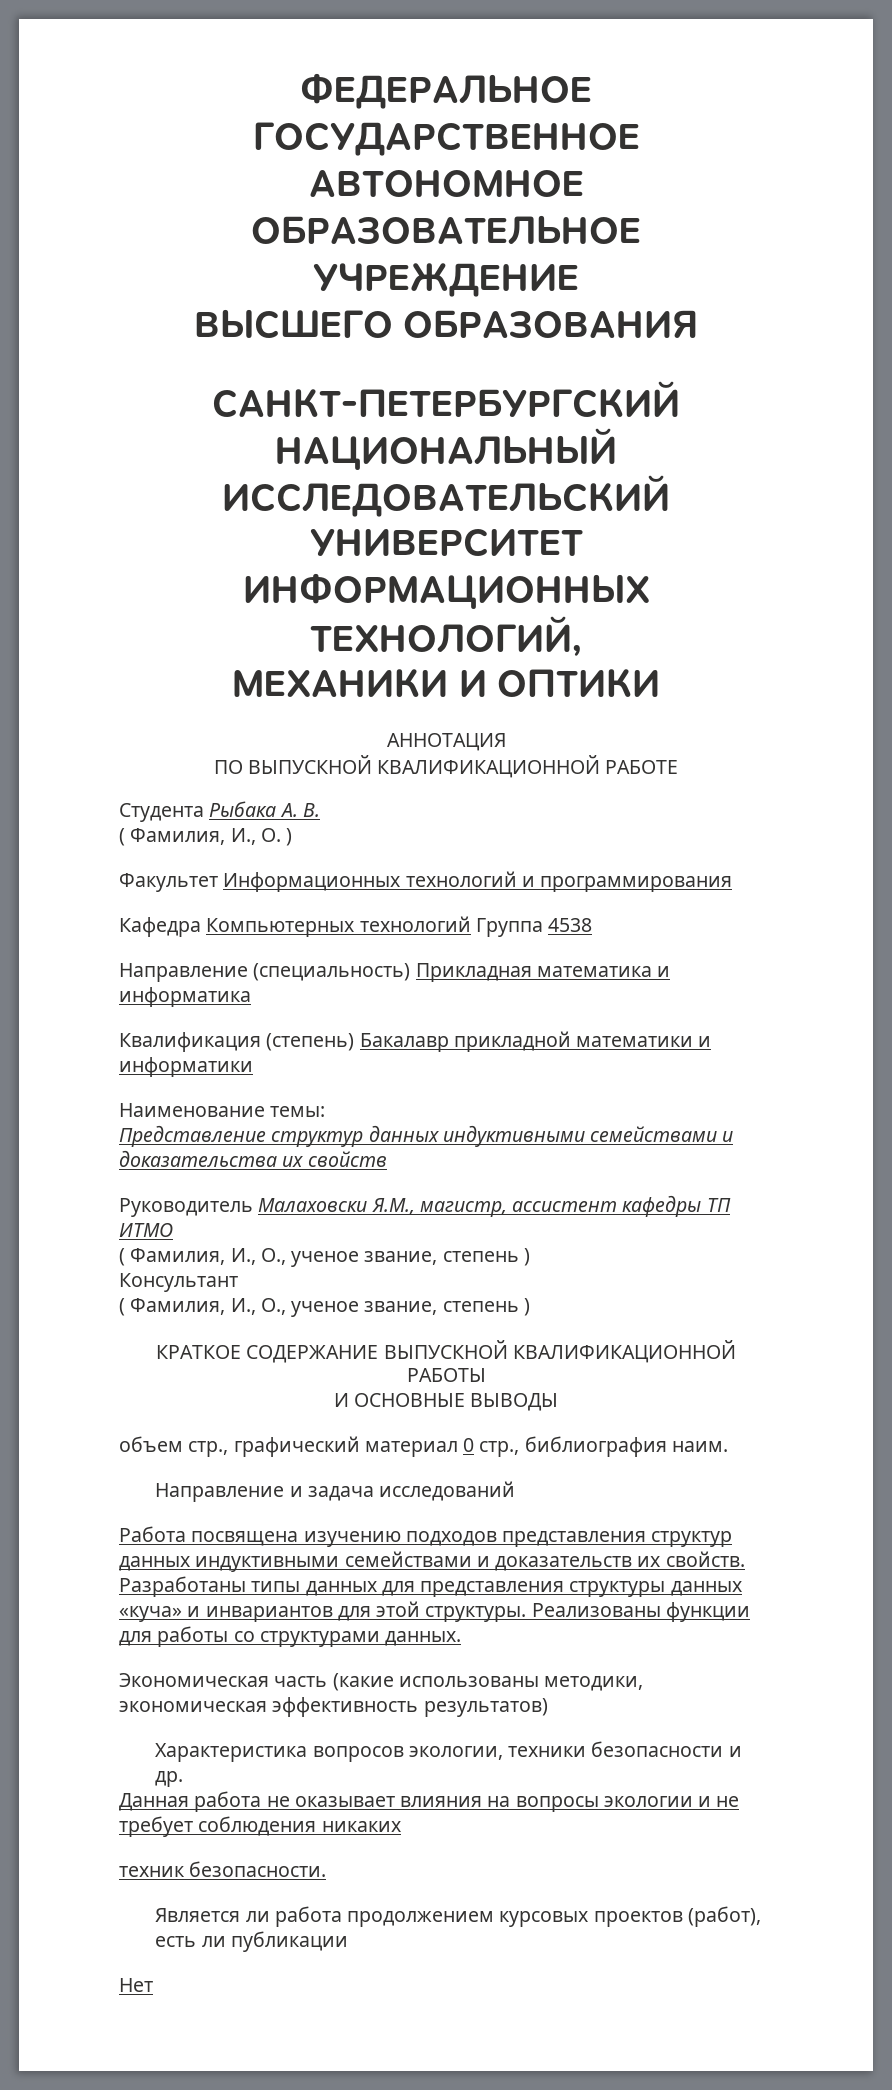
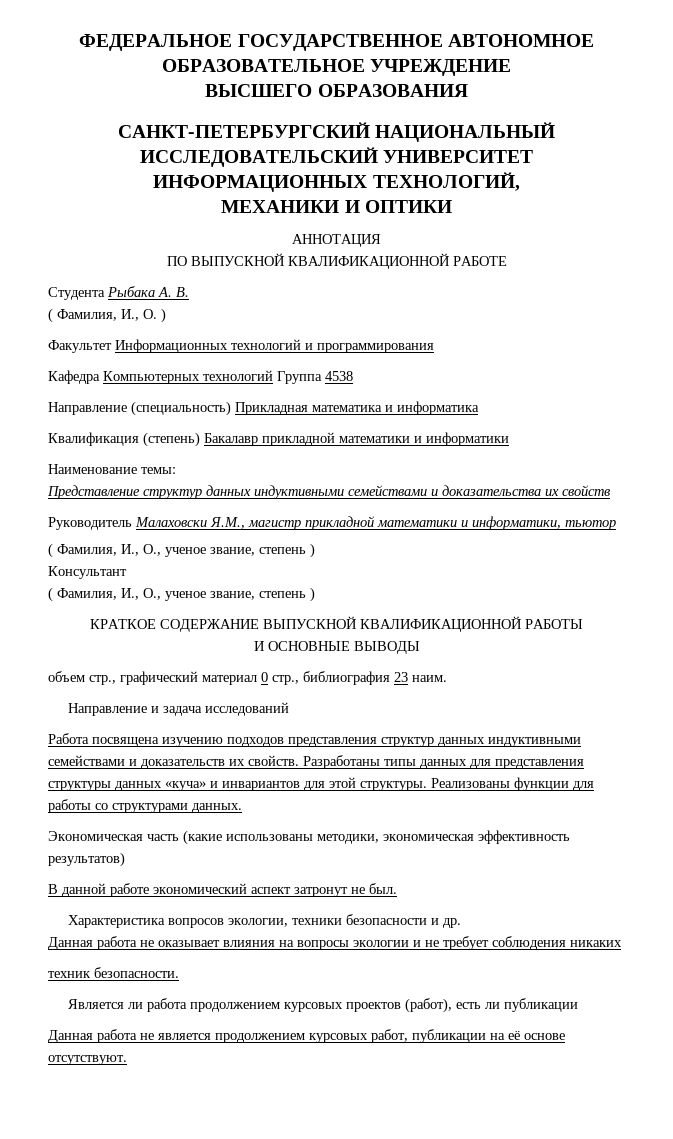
[419,1195,731,1217] [119,1223,173,1237] магистр, ассистент кафедры ТП ИТМО -> [248,516,616,530] магистр прикладной математики и информатики, тьютор
(667, 1446) none -> [394,672,408,682] 23
(548, 1707) none -> [48,883,397,897] // В данной работе экономический аспект затронут не был.
[119,1978,153,1992] Нет -> [48,1029,565,1043] [48,1055,127,1065] Данная работа не является продолжением курсовых работ, публикации на её основе отсутствуют.

